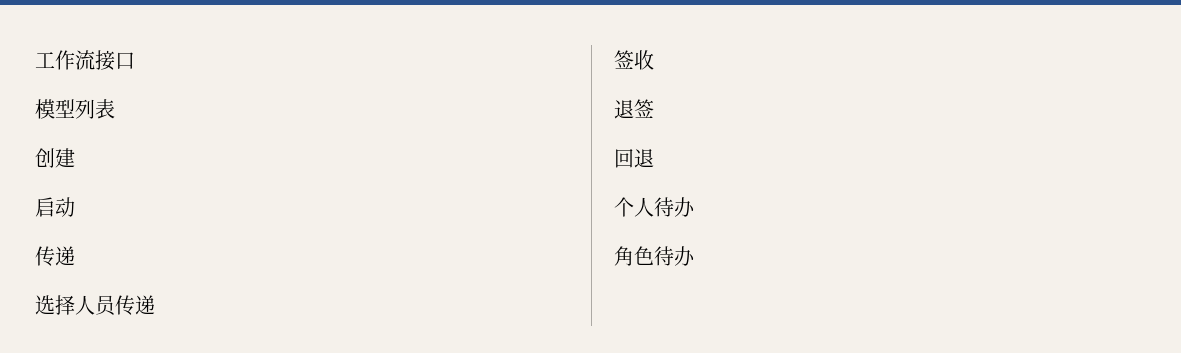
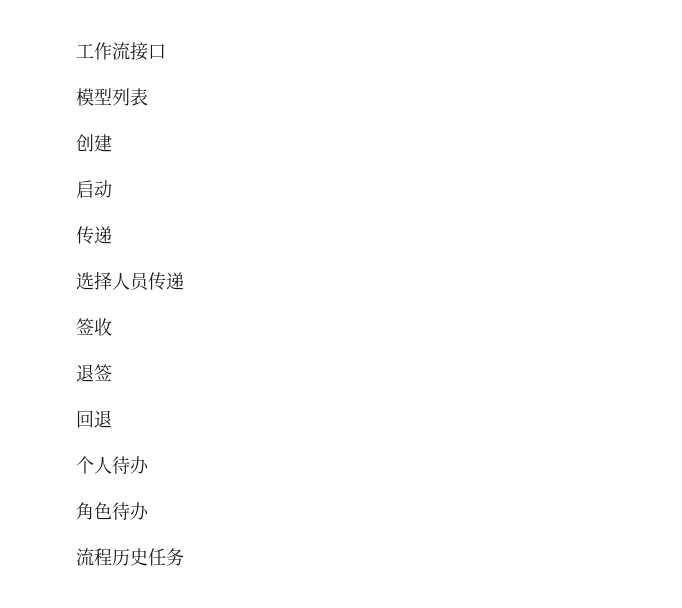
(695, 256) none -> [76,548,184,566] // 流程历史任务

